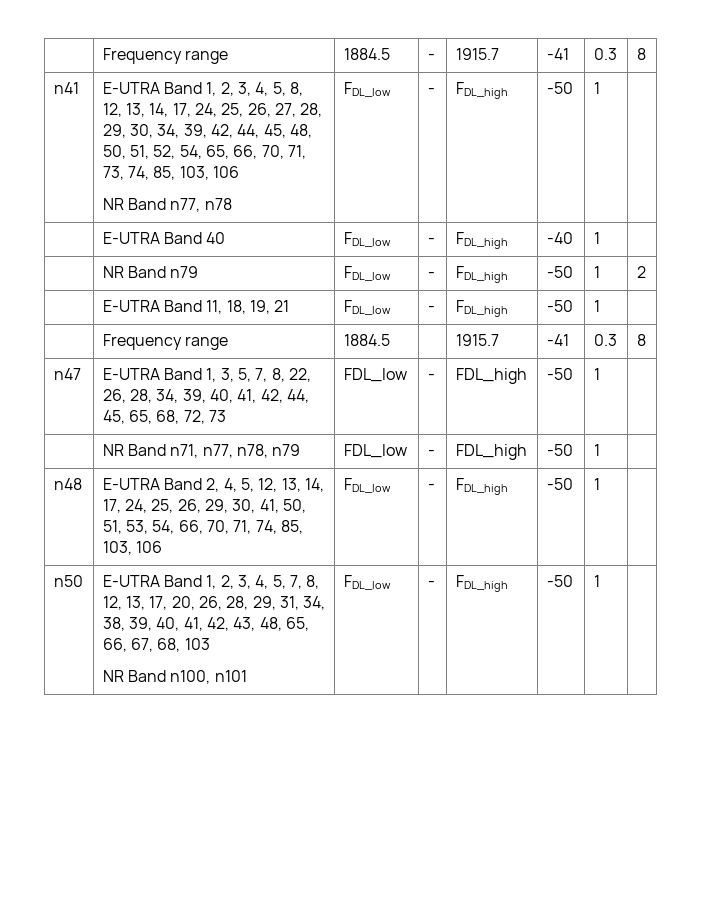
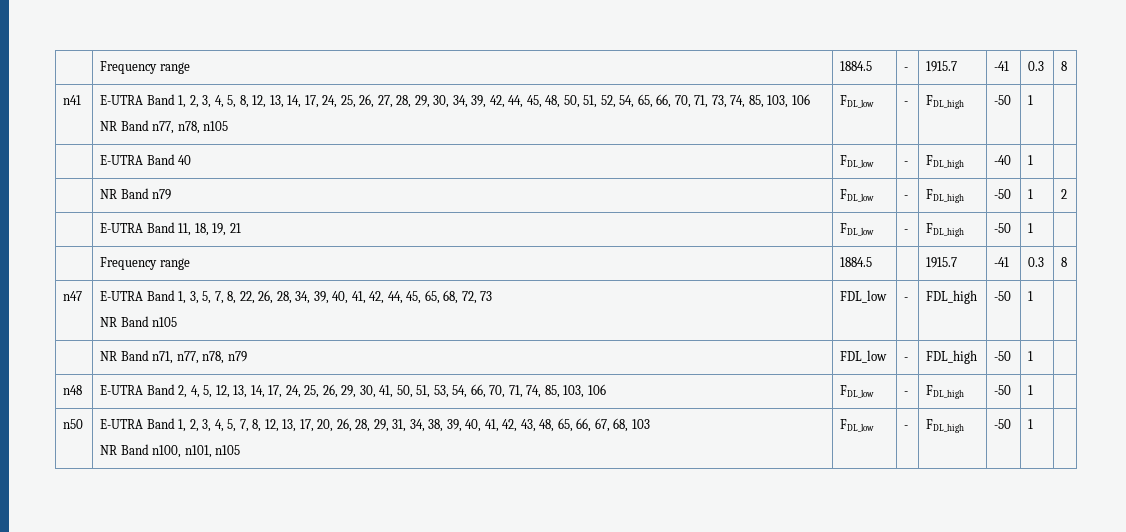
[204,198,232,210] n78 -> [177,121,229,134] n78, n105
(226, 416) none -> [100,316,178,327] // NR Band n105
[214,670,247,682] n101 -> [184,445,241,458] n101, n105

